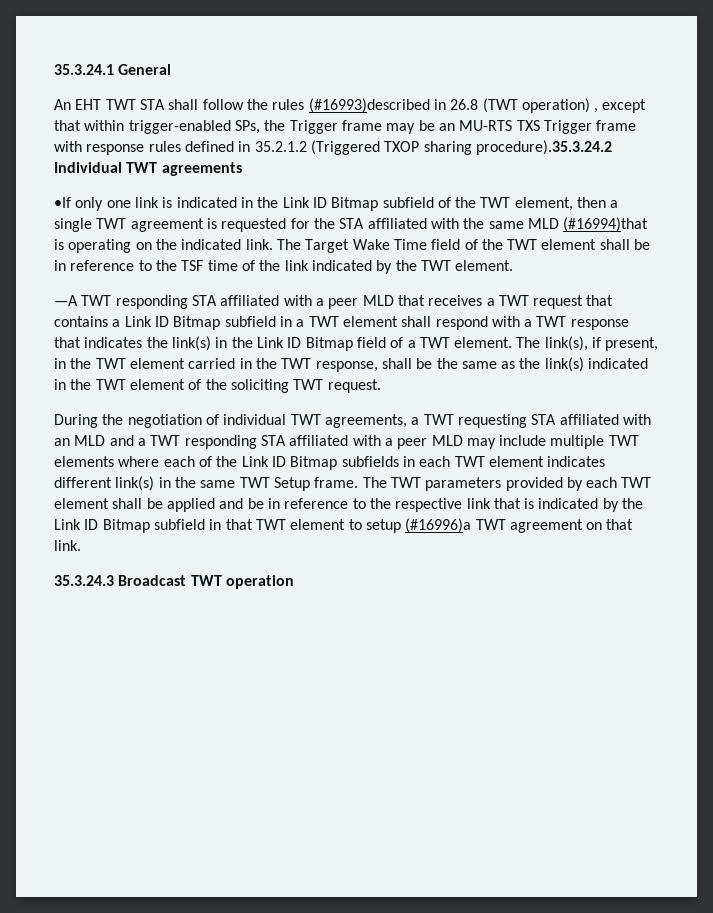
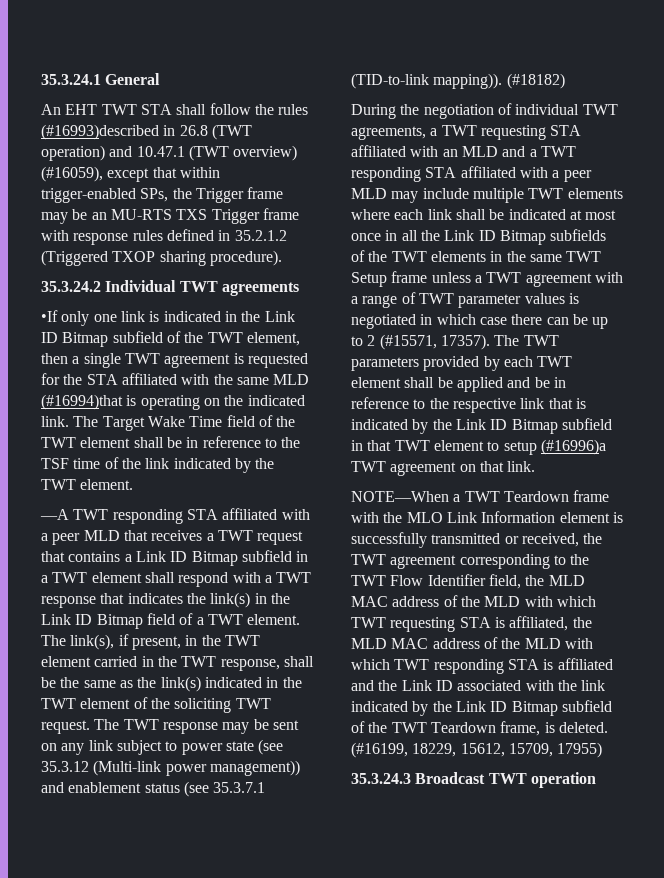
[594,108,599,113] , -> [109,145,298,161] [41,166,103,182] and 10.47.1 (TWT overview) (#16059),
[475,140,612,155] procedure).35.3.24.2 -> [209,250,282,266] [41,281,101,292] procedure). // 35.3.24.2
(381, 386) none -> [94,719,299,734] [41,739,284,755] [41,760,300,776] [41,781,266,797] [351,73,565,89] The TWT response may be sent on any link subject to power state (see 35.3.12 (Multi-link power management)) and enablement status (see 35.3.7.1 (TID-to-link mapping)). (#18182)
[198,456,212,467] of -> [427,209,617,220] [351,230,418,241] link shall be indicated at most once in all
[402,456,606,467] [54,476,155,491] in each TWT element indicates different link(s) -> [351,250,486,262] of the TWT elements
[314,477,359,488] frame. -> [391,271,623,287] [351,292,579,308] [351,314,609,329] [351,334,490,350] frame unless a TWT agreement with a range of TWT parameter values is negotiated in which case there can be up to 2 (#15571, 17357).
(81, 545) none -> [351,490,610,502] [351,511,623,523] [351,532,603,548] [351,554,590,569] [351,574,585,589] [351,595,596,607] [351,616,592,632] [351,637,593,649] [351,658,613,674] [351,680,606,691] [351,700,612,716] [351,721,608,736] [351,742,603,758] // NOTE—When a TWT Teardown frame with the MLO Link Information element is successfully transmitted or received, the TWT agreement corresponding to the TWT Flow Identifier field, the MLD MAC address of the MLD with which TWT requesting STA is affiliated, the MLD MAC address of the MLD with which TWT responding STA is affiliated and the Link ID associated with the link indicated by the Link ID Bitmap subfield of the TWT Teardown frame, is deleted. (#16199, 18229, 15612, 15709, 17955)

